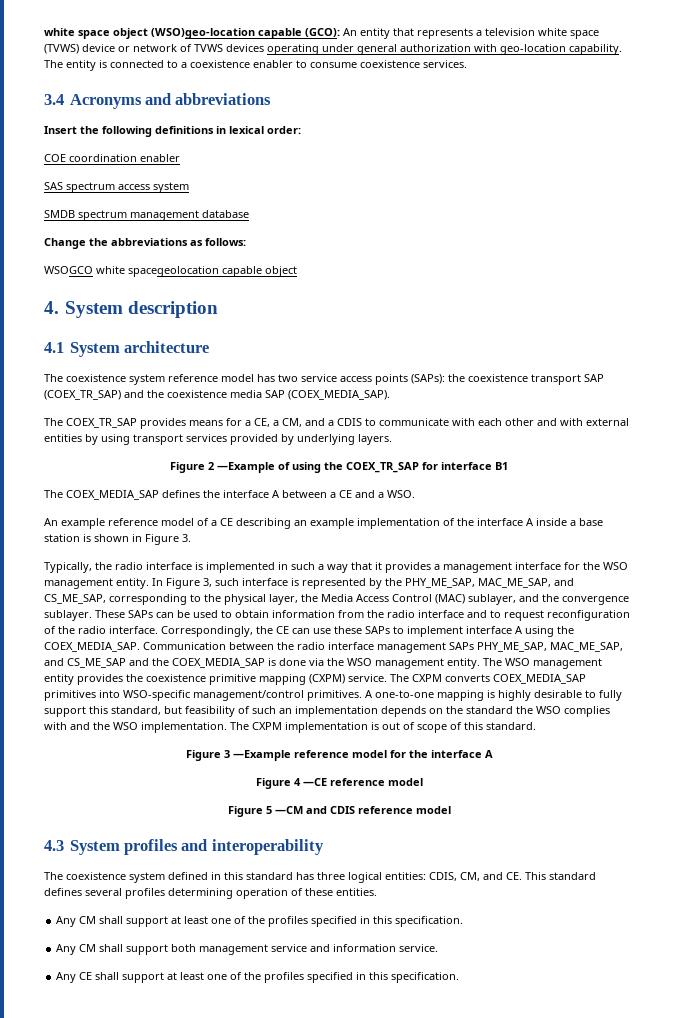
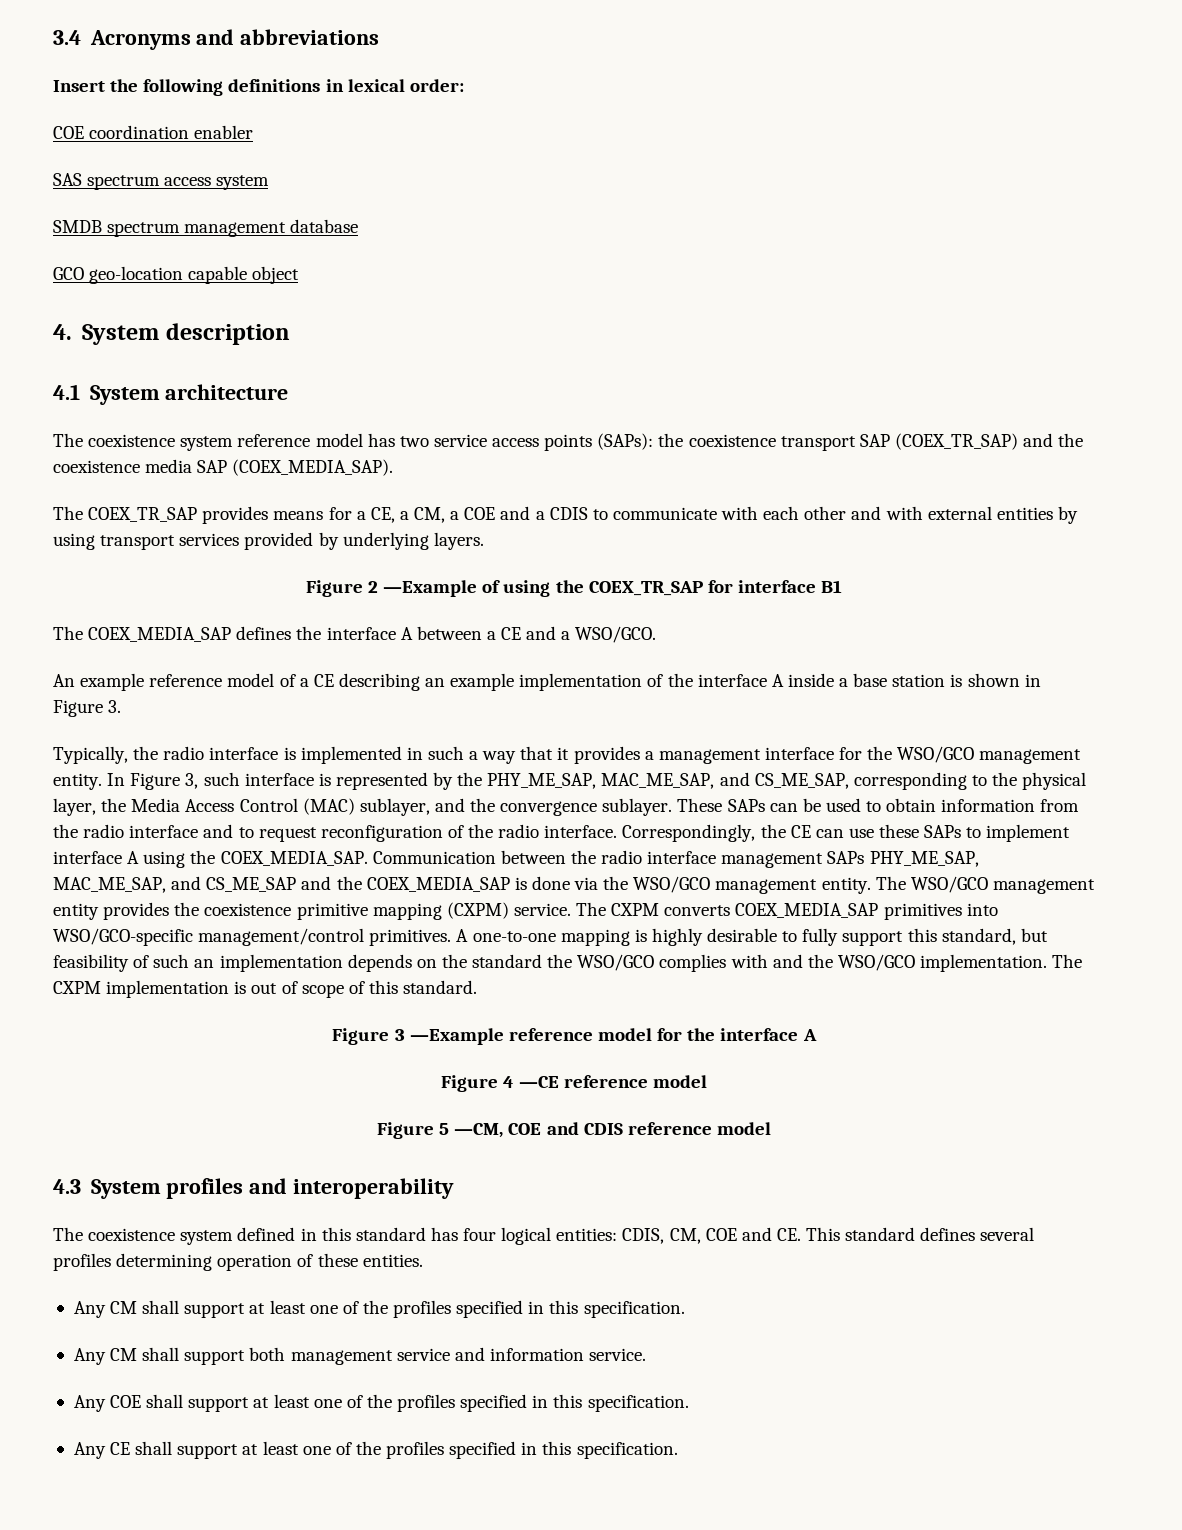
[44,28,599,39] [44,44,622,55] [44,60,467,71] white space object (WSO)geo-location capable (GCO): An entity that represents a television white space (TVWS) device or network of TVWS devices operating under general authorization with geo-location capability. The entity is connected to a coexistence enabler to consume coexistence services. // -> (53, 37) none
[44,238,246,249] [44,266,219,277] Change the abbreviations as follows: // WSOGCO white spacegeolocation -> [53,266,184,284] GCO geo-location
(302, 422) none -> [450,507,496,520] a COE
[387,490,415,498] WSO. -> [575,626,657,643] WSO/GCO.
[603,562,628,570] WSO -> [897,746,975,763] WSO/GCO
[347,658,372,666] WSO -> [633,876,711,893] WSO/GCO
[505,658,530,666] WSO -> [910,876,988,893] WSO/GCO
[123,690,190,701] WSO-specific -> [53,928,193,946] WSO/GCO-specific
[536,706,561,714] WSO -> [577,954,655,971] WSO/GCO
[113,722,138,730] WSO -> [837,954,915,971] WSO/GCO
[274,806,303,814] —CM -> [454,1123,542,1138] —CM, COE
[317,872,345,880] three -> [463,1228,497,1241] four
(480, 876) none -> [705,1228,737,1241] COE
(439, 948) none -> [73,1394,689,1412] // Any COE shall support at least one of the profiles specified in this specification.

